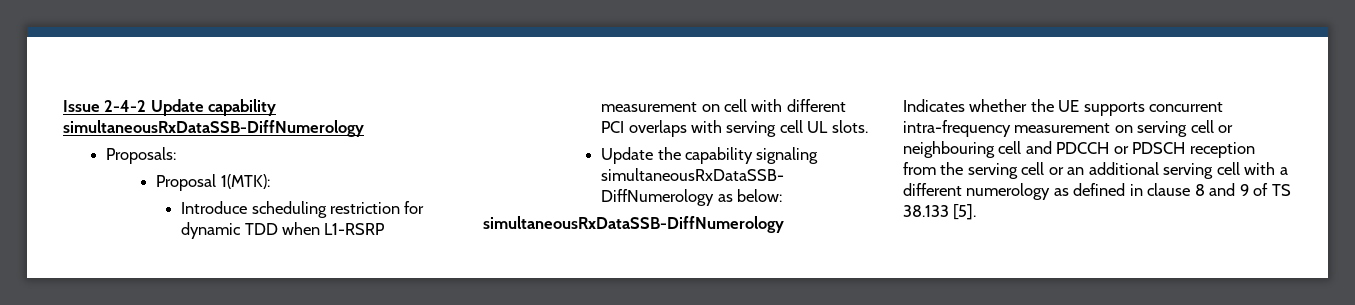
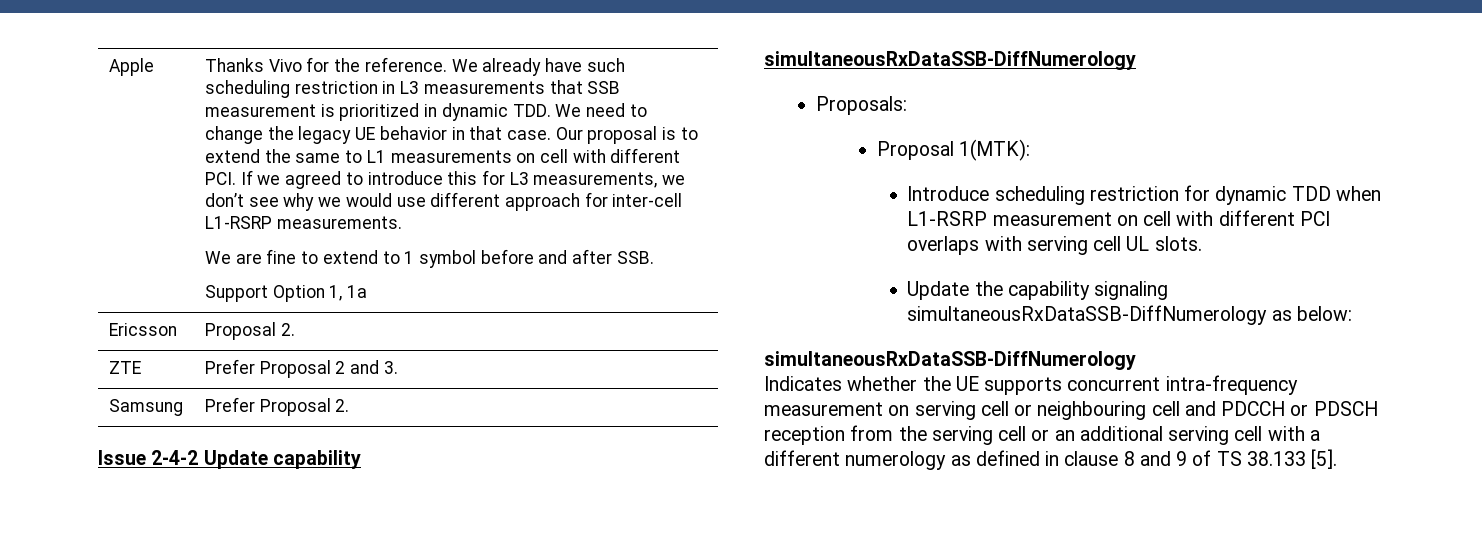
(63, 106) none -> [108,58,154,76] [204,57,625,76] [204,80,621,98] [204,103,647,121] [204,126,698,144] [204,148,681,163] [204,170,686,189] [204,192,683,211] [204,216,402,229] [204,249,654,268] [204,285,368,302] [108,323,177,336] [204,322,295,340] [108,361,141,374] [204,359,398,378] [108,399,183,416] [204,397,350,416] Apple | Thanks Vivo for the reference. We already have such scheduling restriction in L3 measurements that SSB measurement is prioritized in dynamic TDD. We need to change the legacy UE behavior in that case. Our proposal is to extend the same to L1 measurements on cell with different PCI. If we agreed to introduce this for L3 measurements, we don’t see why we would use different approach for inter-cell L1-RSRP measurements. // We are fine to extend to 1 symbol before and after SSB. // Support Option 1, 1a // Ericsson | Proposal 2. // ZTE | Prefer Proposal 2 and 3. // Samsung | Prefer Proposal 2. //

